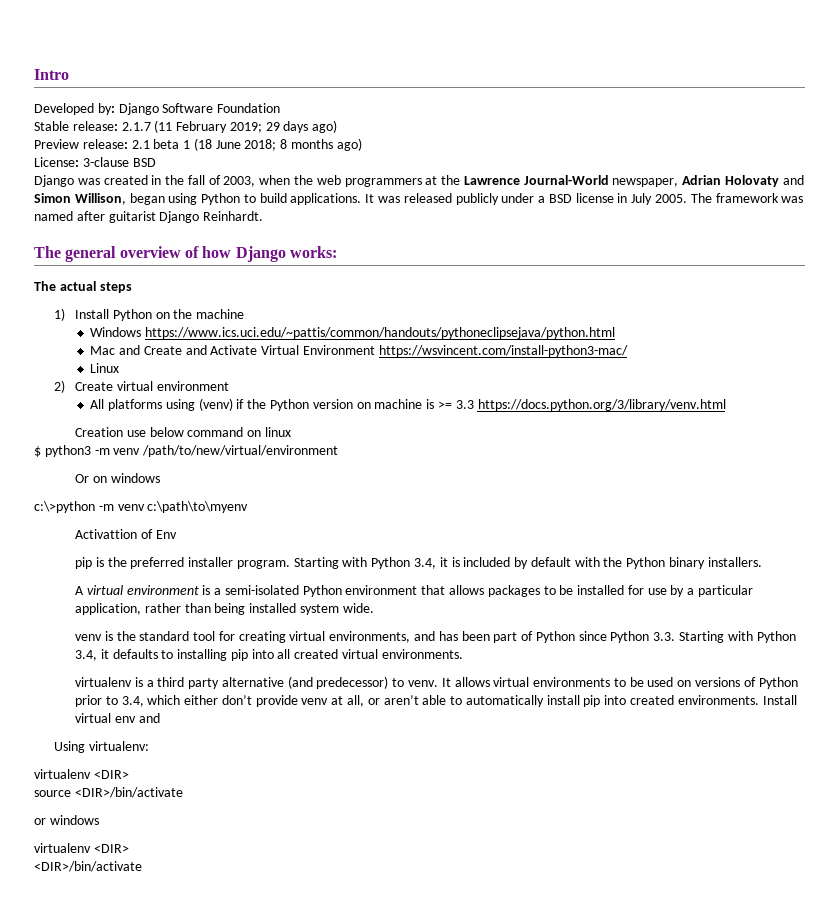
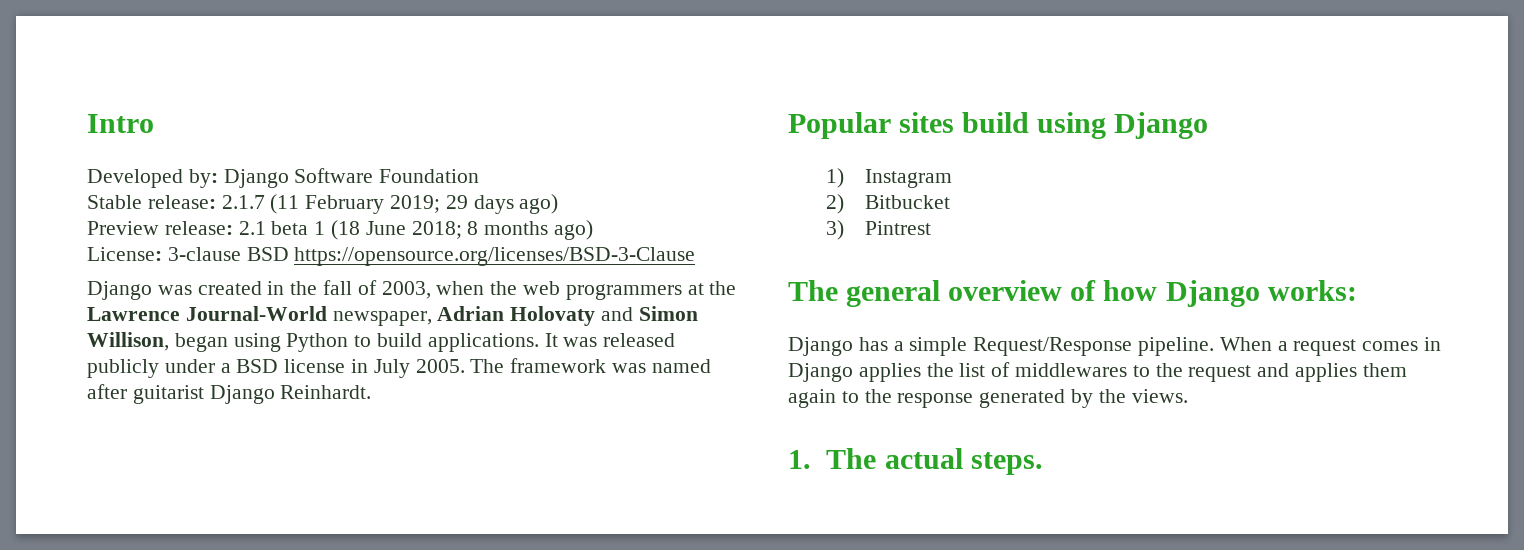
(156, 162) none -> [294,247,696,266] https://opensource.org/licenses/BSD-3-Clause
(264, 216) none -> [788,112,1209,139] [826,168,952,188] [826,194,950,214] [826,220,931,240] // Popular sites build using Django // 1) Instagram // 2) Bitbucket // 3) Pintrest
[34,281,132,293] [54,308,245,321] [90,327,616,339] [90,345,628,357] [90,363,120,373] [54,380,229,393] [90,398,726,411] [74,427,291,437] [34,445,339,457] [74,473,160,483] [34,501,249,513] [74,529,177,539] [74,557,762,569] [74,585,753,597] [74,603,374,615] [74,631,796,643] [74,649,463,661] [74,676,798,689] [74,695,797,707] [74,713,160,723] [54,741,150,753] [34,769,129,779] [34,787,183,798] [34,815,99,825] [34,843,129,853] [34,861,142,872] The actual steps // 1) Install Python on the machine // Windows https://www.ics.uci.edu/~pattis/common/handouts/pythoneclipsejava/python.html // Mac and Create and Activate Virtual Environment https://wsvincent.com/install-python3-mac/ // Linux // 2) Create virtual environment // All platforms using (venv) if the Python version on machine is >= 3.3 https://docs.python.org/3/library/venv.html // Creation use below command on linux // $ python3 -m venv /path/to/new/virtual/environment // Or on windows // c:\>python -m venv c:\path\to\myenv // Activattion of Env // pip is the preferred installer program. Starting with Python 3.4, it is included by default with the Python binary installers. // A virtual environment is a semi-isolated Python environment that allows packages to be installed for use by a particular application, rather than being installed system wide. // venv is the standard tool for creating virtual environments, and has been part of Python since Python 3.3. Starting with Python 3.4, it defaults to installing pip into all created virtual environments. // virtualenv is a third party alternative (and predecessor) to venv. It allows virtual environments to be used on versions of Python prior to 3.4, which either don’t provide venv at all, or aren’t able to automatically install pip into created environments. Install virtual env and // Using virtualenv: // virtualenv <DIR> // source <DIR>/bin/activate // or windows // virtualenv <DIR> // <DIR>/bin/activate -> [788,337,1442,356] [788,362,1407,382] [788,389,1188,408] [788,448,1043,475] Django has a simple Request/Response pipeline. When a request comes in Django applies the list of middlewares to the request and applies them again to the response generated by the views. // 1. The actual steps.

